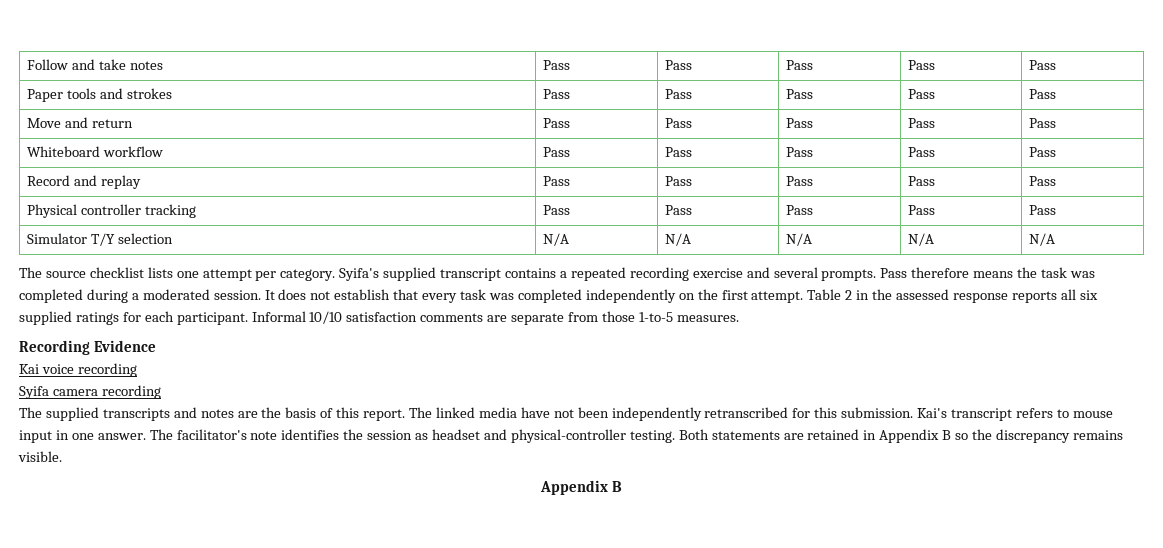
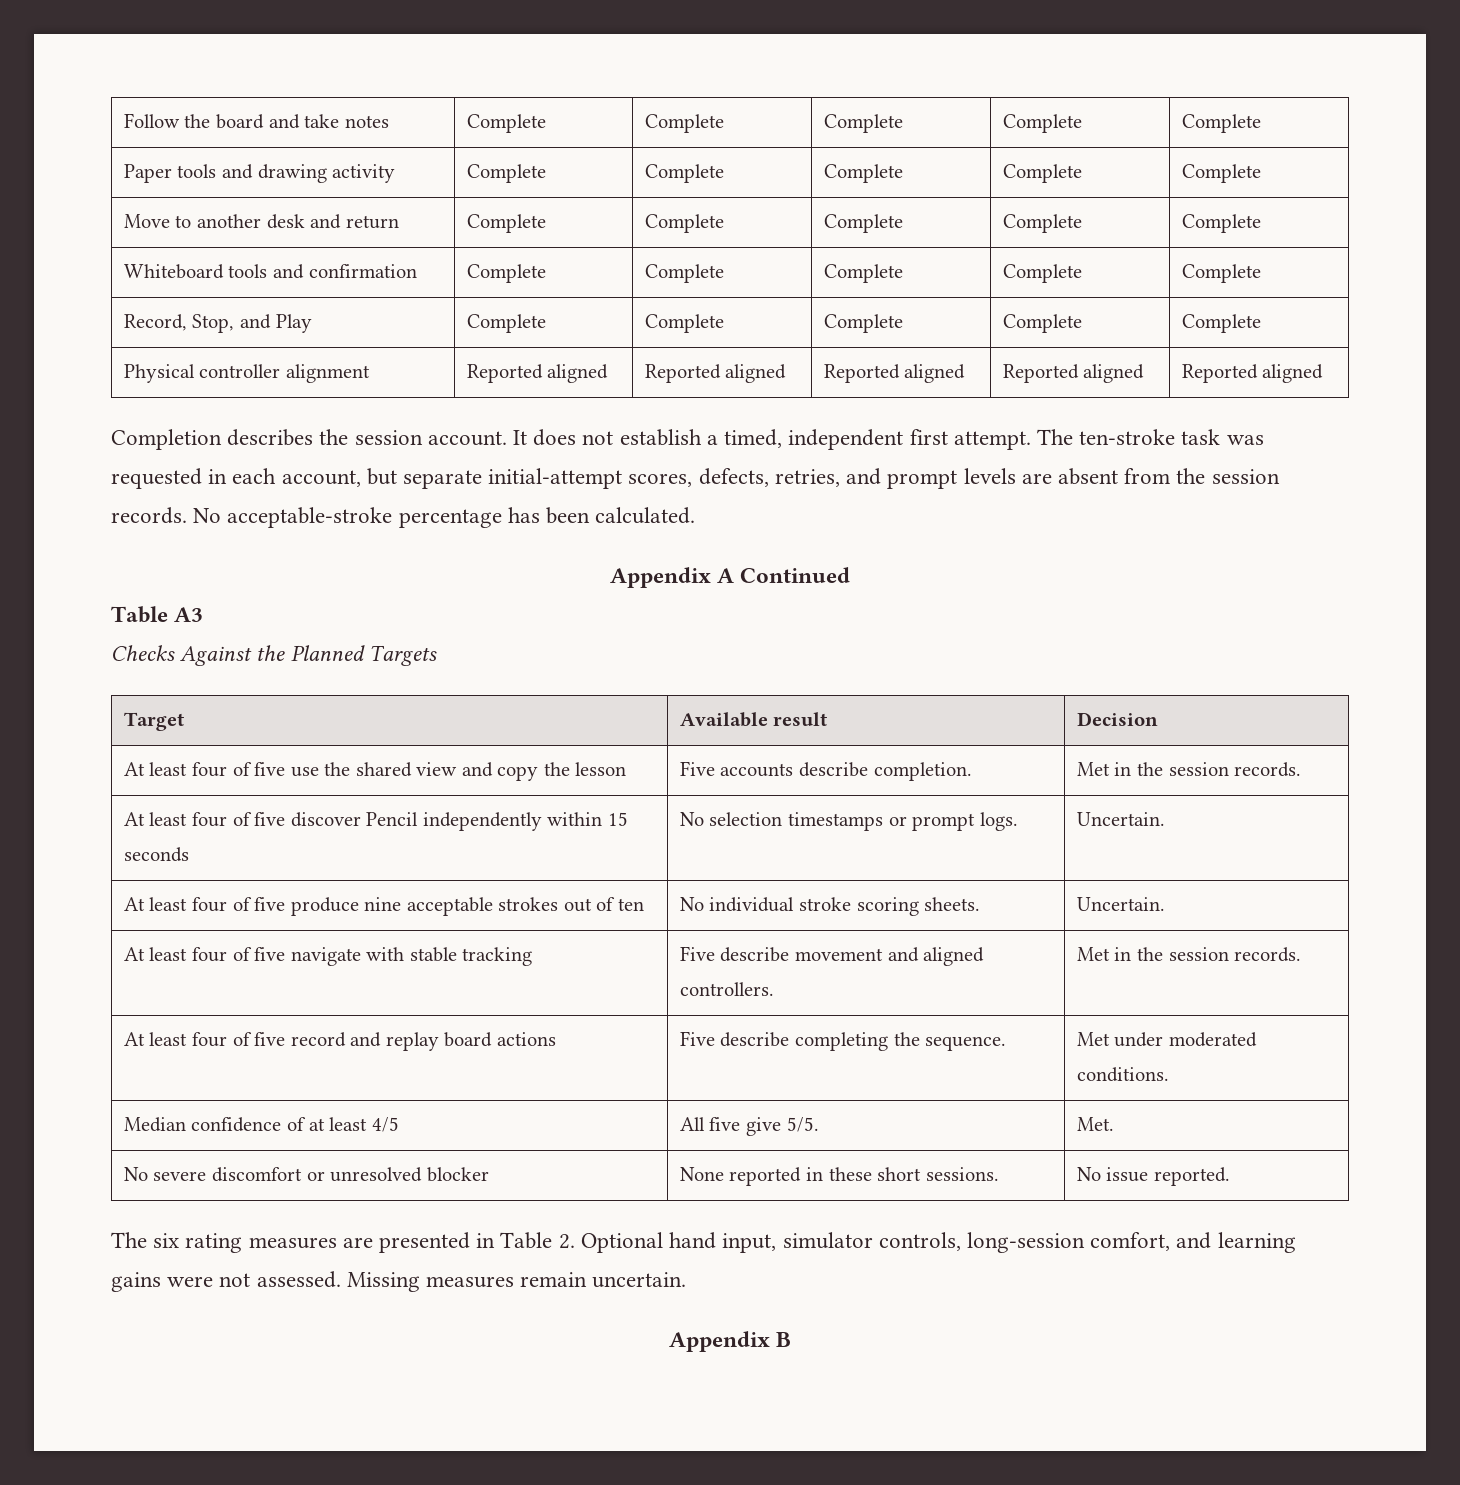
(69, 64) none -> [184,114,264,129] the board
[543,60,571,70] [665,60,693,70] [786,60,814,70] [908,60,936,70] [1029,60,1057,70] [27,88,172,102] [543,89,571,99] [665,89,693,99] [786,89,814,99] [908,89,936,99] [1029,89,1057,99] [27,117,133,128] [543,118,571,128] [665,118,693,128] [786,118,814,128] [908,118,936,128] [1029,118,1057,128] [27,146,164,157] [543,147,571,157] [665,147,693,157] [786,147,814,157] [908,147,936,157] [1029,147,1057,157] [27,175,141,189] [543,176,571,186] [665,176,693,186] [786,176,814,186] [908,176,936,186] [1029,176,1057,186] [27,204,196,218] [543,205,571,215] [665,205,693,215] [786,205,814,215] [908,205,936,215] [1029,205,1057,215] [27,233,173,246] [543,233,570,246] [665,233,692,246] [786,233,813,246] [908,233,935,246] [1029,233,1056,246] [19,267,1095,281] [19,289,1098,303] [19,311,739,325] [19,340,156,355] [19,363,137,377] [19,385,161,399] [19,407,1113,421] [19,429,1123,443] [18,451,62,462] Pass | Pass | Pass | Pass | Pass // Paper tools and strokes | Pass | Pass | Pass | Pass | Pass // Move and return | Pass | Pass | Pass | Pass | Pass // Whiteboard workflow | Pass | Pass | Pass | Pass | Pass // Record and replay | Pass | Pass | Pass | Pass | Pass // Physical controller tracking | Pass | Pass | Pass | Pass | Pass // Simulator T/Y selection | N/A | N/A | N/A | N/A | N/A // The source checklist lists one attempt per category. Syifa's supplied transcript contains a repeated recording exercise and several prompts. Pass therefore means the task was completed during a moderated session. It does not establish that every task was completed independently on the first attempt. Table 2 in the assessed response reports all six supplied ratings for each participant. Informal 10/10 satisfaction comments are separate from those 1-to-5 measures. // Recording Evidence // Kai voice recording // Syifa camera recording // The supplied transcripts and notes are the basis of this report. The linked media have not been independently retranscribed for this submission. Kai's transcript refers to mouse input in one answer. The facilitator's note identifies the session as headset and physical-controller testing. Both statements are retained in Appendix B so the discrepancy remains visible. -> [466,114,546,133] [644,114,724,133] [823,114,903,133] [1002,114,1082,133] [1181,114,1261,133] [123,164,396,183] [466,164,546,183] [644,164,724,183] [823,164,903,183] [1002,164,1082,183] [1181,164,1261,183] [123,214,399,229] [466,214,546,233] [644,214,724,233] [823,214,903,233] [1002,214,1082,233] [1181,214,1261,233] [123,264,417,279] [466,264,546,283] [644,264,724,283] [823,264,903,283] [1002,264,1082,283] [1181,264,1261,283] [123,314,312,333] [466,314,546,333] [644,314,724,333] [823,314,903,333] [1002,314,1082,333] [1181,314,1261,333] [123,364,370,383] [466,364,609,383] [644,364,787,383] [823,364,966,383] [1002,364,1145,383] [1181,364,1324,383] [111,429,1264,450] [111,468,1280,489] [111,507,696,528] [609,567,851,588] [111,606,204,623] [111,645,437,666] [123,712,184,731] [679,712,828,727] [1076,712,1158,726] [123,762,627,781] [679,761,972,781] [1076,762,1302,777] [123,812,628,831] [123,847,189,862] [679,812,1018,831] [1076,812,1165,826] [123,897,644,916] [679,897,981,916] [1076,897,1165,911] [123,947,533,966] [679,946,985,966] [679,982,774,996] [1076,947,1302,962] [123,1032,556,1051] [679,1031,1007,1051] [1076,1032,1257,1047] [1076,1067,1169,1082] [123,1117,399,1132] [679,1117,819,1136] [1076,1117,1114,1131] [123,1167,489,1182] [679,1167,999,1186] [1076,1167,1230,1186] [111,1232,1296,1253] [111,1271,687,1292] Complete | Complete | Complete | Complete | Complete // Paper tools and drawing activity | Complete | Complete | Complete | Complete | Complete // Move to another desk and return | Complete | Complete | Complete | Complete | Complete // Whiteboard tools and confirmation | Complete | Complete | Complete | Complete | Complete // Record, Stop, and Play | Complete | Complete | Complete | Complete | Complete // Physical controller alignment | Reported aligned | Reported aligned | Reported aligned | Reported aligned | Reported aligned // Completion describes the session account. It does not establish a timed, independent first attempt. The ten-stroke task was requested in each account, but separate initial-attempt scores, defects, retries, and prompt levels are absent from the session records. No acceptable-stroke percentage has been calculated. // Appendix A Continued // Table A3 // Checks Against the Planned Targets // Target | Available result | Decision // At least four of five use the shared view and copy the lesson | Five accounts describe completion. | Met in the session records. // At least four of five discover Pencil independently within 15 seconds | No selection timestamps or prompt logs. | Uncertain. // At least four of five produce nine acceptable strokes out of ten | No individual stroke scoring sheets. | Uncertain. // At least four of five navigate with stable tracking | Five describe movement and aligned controllers. | Met in the session records. // At least four of five record and replay board actions | Five describe completing the sequence. | Met under moderated conditions. // Median confidence of at least 4/5 | All five give 5/5. | Met. // No severe discomfort or unresolved blocker | None reported in these short sessions. | No issue reported. // The six rating measures are presented in Table 2. Optional hand input, simulator controls, long-session comfort, and learning gains were not assessed. Missing measures remain uncertain.

